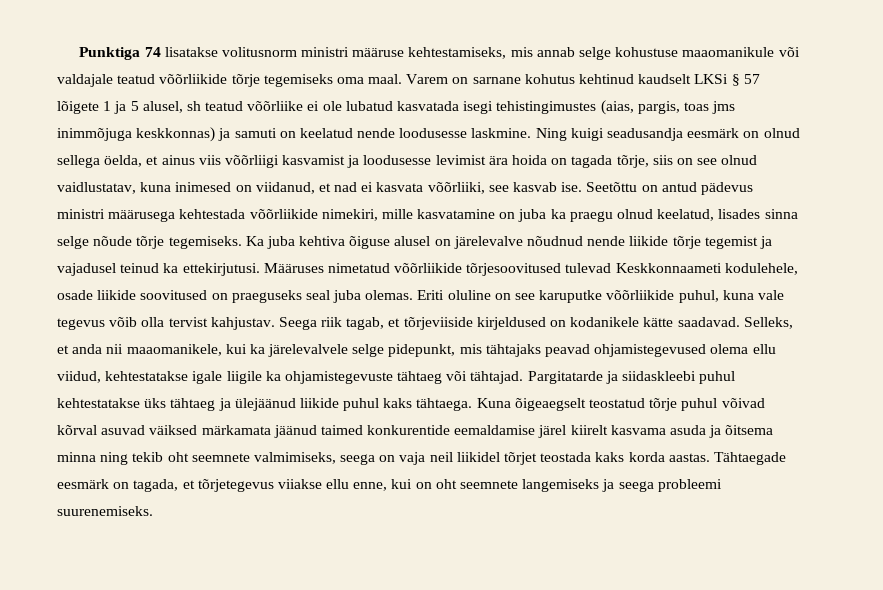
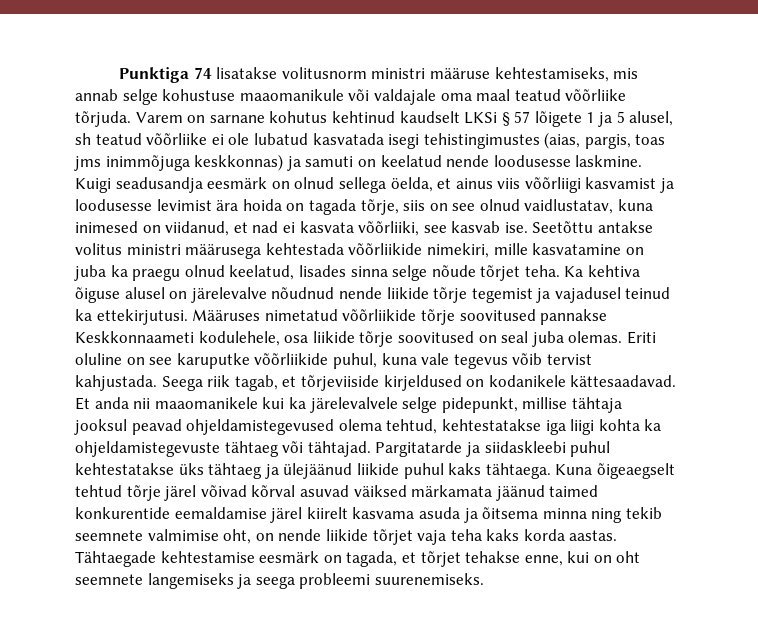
[117,74,403,87] teatud võõrliikide tõrje tegemiseks oma maal. -> [440,89,627,101] [75,111,131,127] oma maal teatud võõrliike tõrjuda.
[535,128,604,141] Ning kuigi -> [75,178,111,193] Kuigi
[641,182,753,195] on antud pädevus -> [598,221,654,233] [75,243,122,255] antakse volitus
[136,236,295,249] tõrje tegemiseks. Ka juba -> [480,265,584,281] tõrjet teha. Ka
[466,263,798,276] [57,290,137,300] tõrjesoovitused tulevad Keskkonnaameti kodulehele, osade liikide -> [420,309,608,325] [75,331,394,347] tõrje soovitused pannakse Keskkonnaameti kodulehele, osa liikide tõrje
[231,290,302,303] praeguseks -> (497, 339) none
[141,317,275,330] olla tervist kahjustav. -> [546,354,592,365] [75,375,157,391] tervist kahjustada.
[643,317,793,329] [57,345,69,354] kätte saadavad. Selleks, et -> [570,375,677,387] [75,397,90,410] kättesaadavad. Et
[126,344,222,356] maaomanikele, -> [154,397,258,409] maaomanikele
[459,344,776,357] [57,371,393,384] mis tähtajaks peavad ohjamistegevused olema ellu viidud, kehtestatakse igale liigile ka ohjamistegevuste -> [522,397,622,413] [74,419,662,435] [75,441,220,457] millise tähtaja jooksul peavad ohjeldamistegevused olema tehtud, kehtestatakse iga liigi kohta ka ohjeldamistegevuste
[589,398,718,411] teostatud tõrje puhul -> [75,485,197,501] tehtud tõrje järel
[167,452,592,465] oht seemnete valmimiseks, seega on vaja neil liikidel tõrjet teostada -> [75,529,482,545] seemnete valmimise oht, on nende liikide tõrjet vaja teha
(786, 458) none -> [160,551,255,563] kehtestamise
[197,479,350,492] tõrjetegevus viiakse ellu -> [420,551,521,567] tõrjet tehakse

